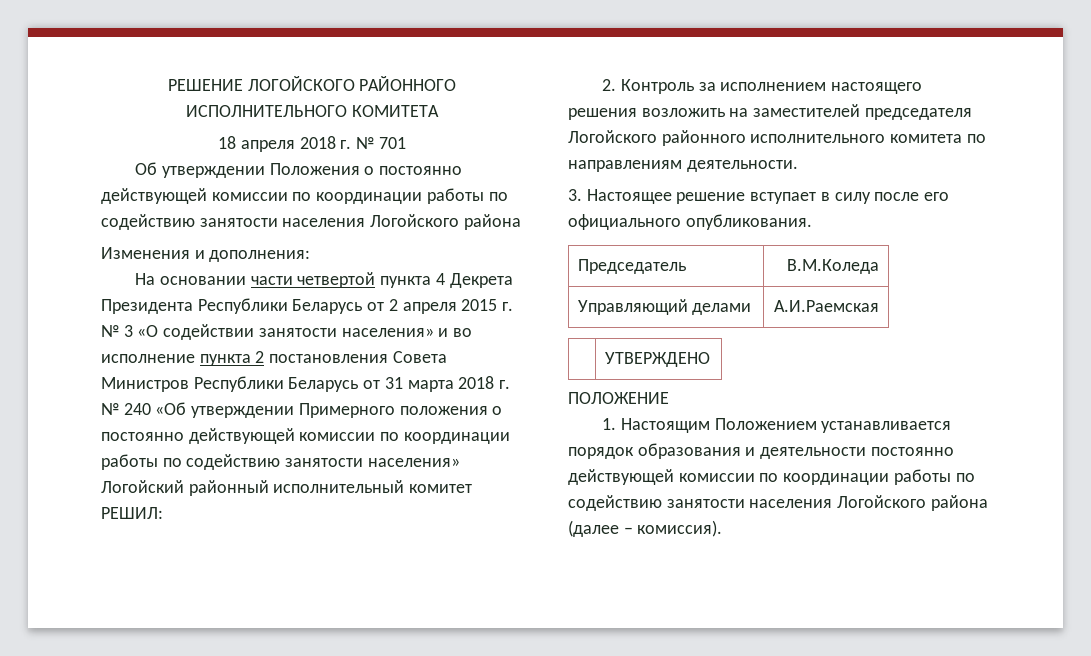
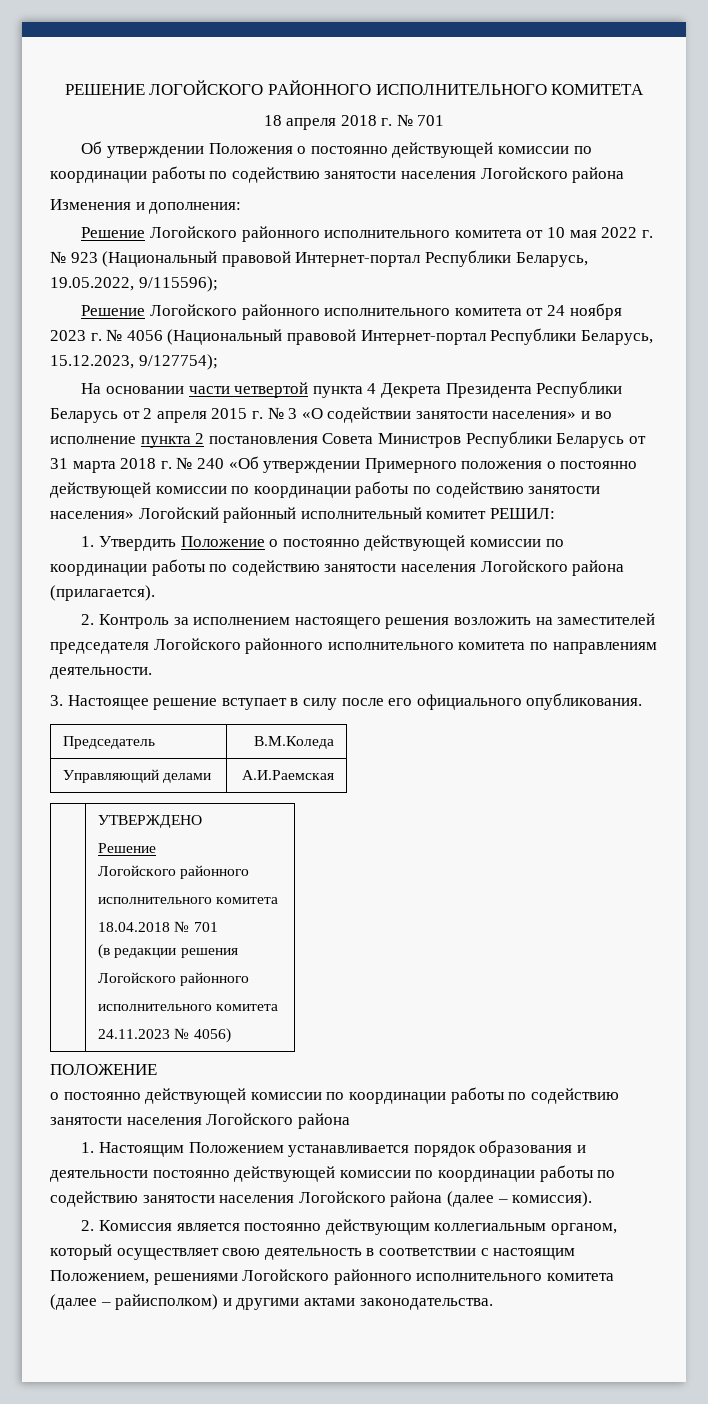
(311, 256) none -> [81,226,653,242] [50,250,588,267] [50,276,218,292] [81,303,622,320] [50,328,653,345] [50,354,218,370] // Решение Логойского районного исполнительного комитета от 10 мая 2022 г. № 923 (Национальный правовой Интернет-портал Республики Беларусь, 19.05.2022, 9/115596); // Решение Логойского районного исполнительного комитета от 24 ноября 2023 г. № 4056 (Национальный правовой Интернет-портал Республики Беларусь, 15.12.2023, 9/127754);
(163, 513) none -> [81,535,564,551] [50,559,625,576] [50,585,155,601] // 1. Утвердить Положение о постоянно действующей комиссии по координации работы по содействию занятости населения Логойского района (прилагается).
[568,392,669,404] // ПОЛОЖЕНИЕ -> [98,843,157,853] [98,865,250,879] [98,897,279,904] [98,921,218,932] [98,944,238,959] [98,972,250,986] [98,1004,279,1011] [98,1028,231,1043] [50,1064,157,1075] [50,1087,619,1104] [50,1113,350,1129] // Решение // Логойского районного // исполнительного комитета // 18.04.2018 № 701 // (в редакции решения // Логойского районного // исполнительного комитета // 24.11.2023 № 4056) // ПОЛОЖЕНИЕ // о постоянно действующей комиссии по координации работы по содействию занятости населения Логойского района
(723, 528) none -> [81,1219,618,1235] [50,1244,576,1260] [50,1269,614,1285] [50,1294,493,1310] // 2. Комиссия является постоянно действующим коллегиальным органом, который осуществляет свою деятельность в соответствии с настоящим Положением, решениями Логойского районного исполнительного комитета (далее – райисполком) и другими актами законодательства.

